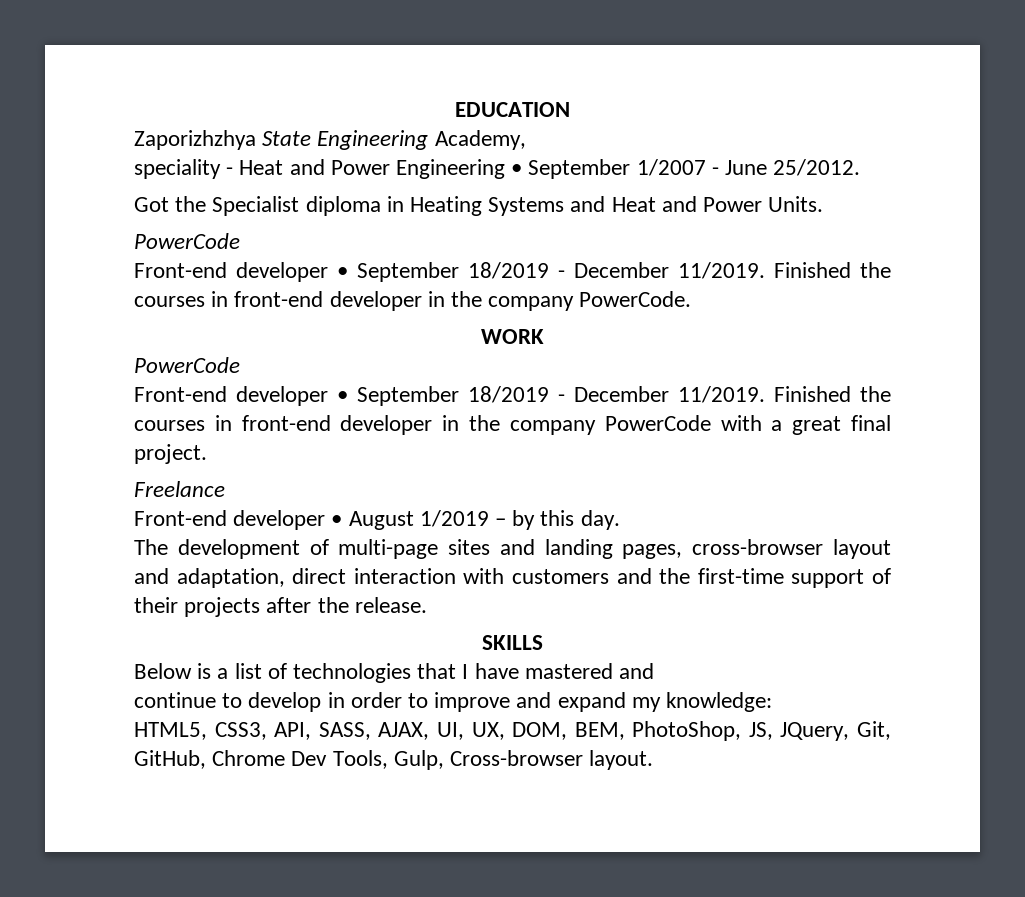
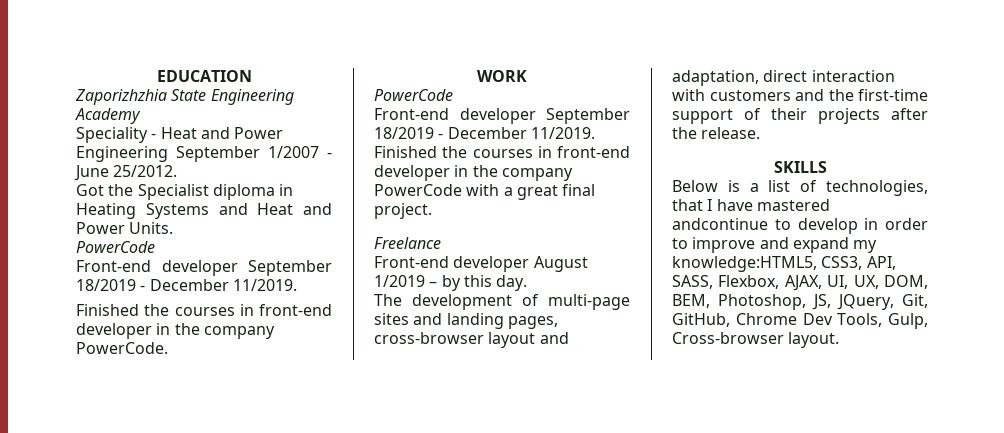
[134,130,256,150] Zaporizhzhya -> [75,89,167,105] Zaporizhzhia
[434,130,526,150] [134,159,221,179] Academy, // speciality -> [75,108,141,124] [76,127,148,143] Academy // Speciality
[511,164,523,175] • -> (168, 154) none
[337,262,765,282] • September 18/2019 - December 11/2019. -> [248,260,332,276] [76,279,297,291] September 18/2019 - December 11/2019. //
[337,391,348,402] • -> (536, 116) none
[331,515,343,526] • -> (530, 264) none
[293,663,412,683] technologies -> [826,180,928,196] technologies,
[619,663,655,679] [134,692,216,708] and // continue -> [672,218,768,230] andcontinue
[666,692,773,712] [134,722,207,740] knowledge: // HTML5, -> [672,256,817,272] knowledge:HTML5,
(371, 731) none -> [718,275,780,289] Flexbox,
[632,721,742,741] PhotoShop, -> [718,294,806,310] Photoshop,

